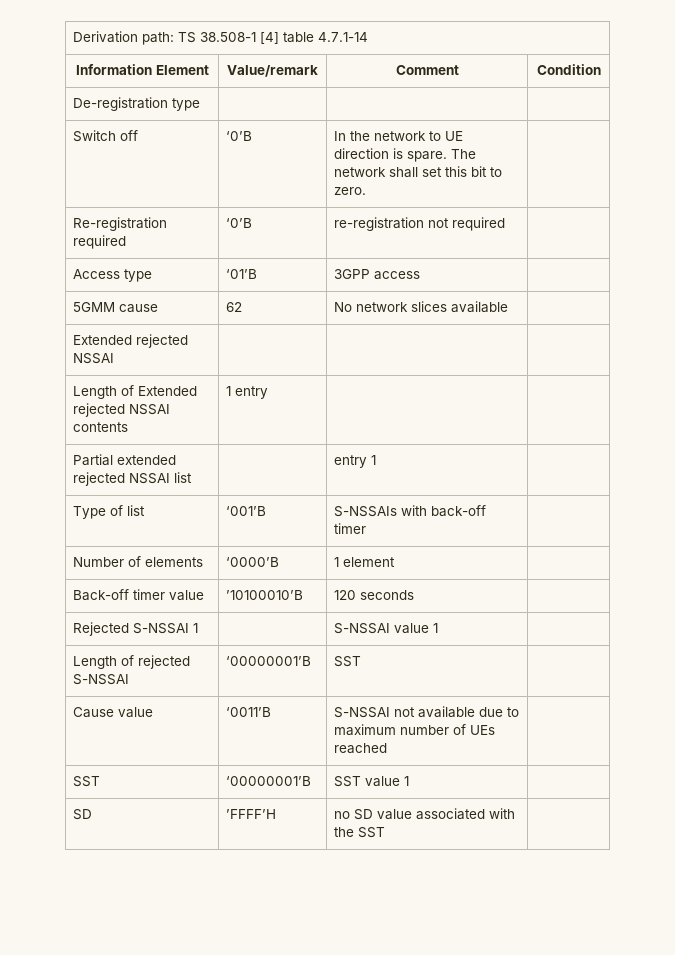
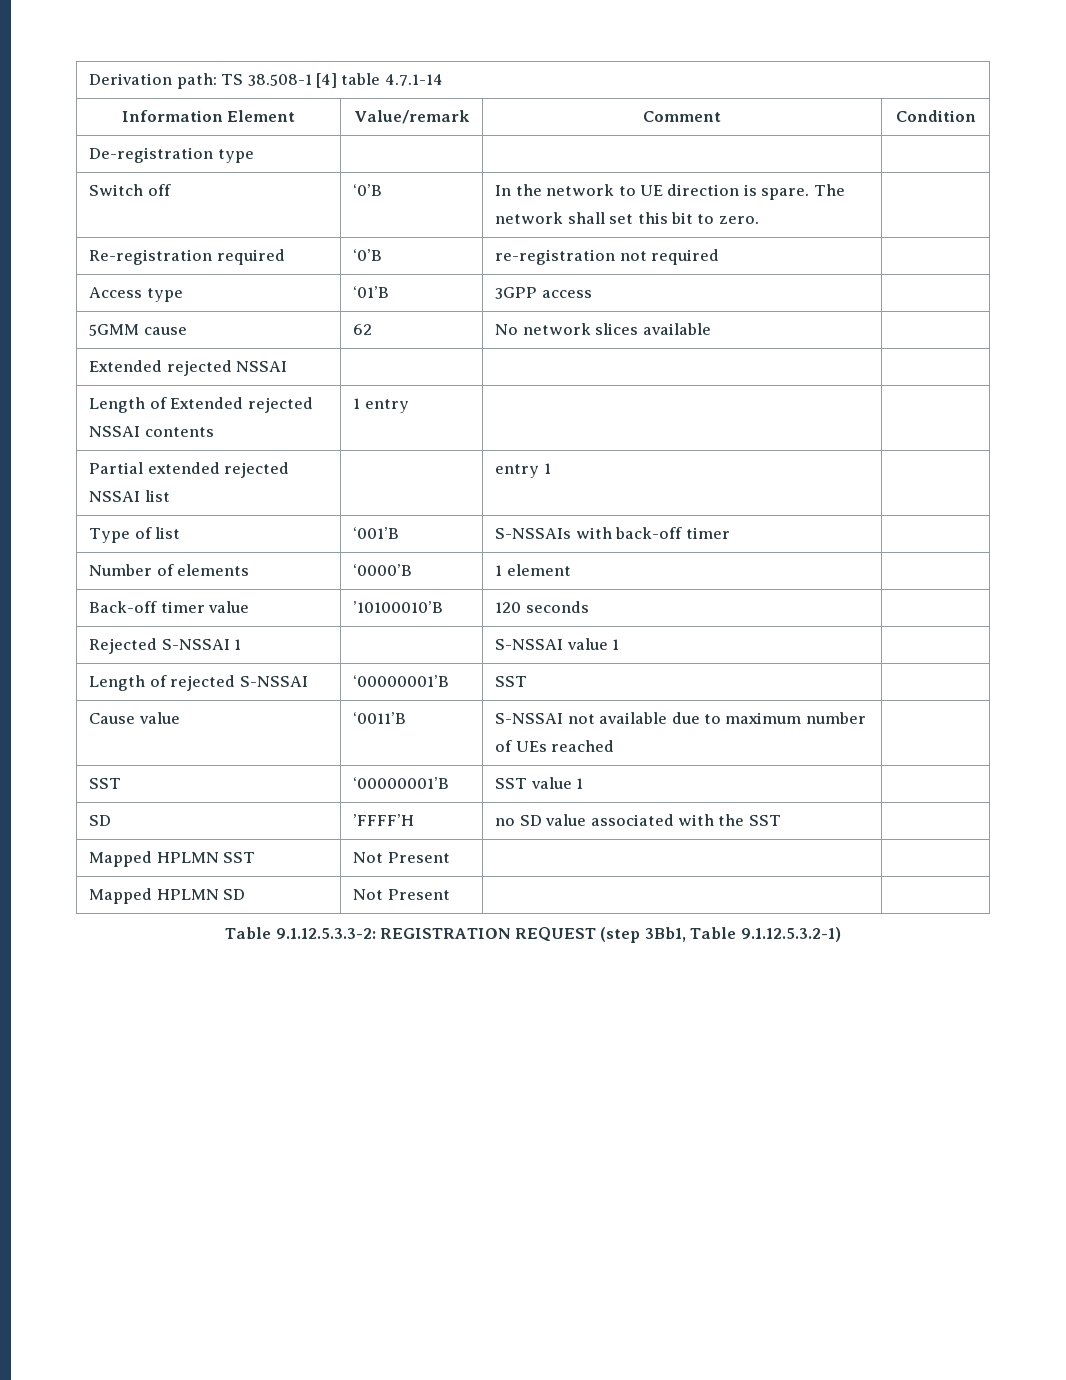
(386, 832) none -> [89,851,256,867] [353,852,450,863] [89,888,246,904] [353,889,450,900] [225,927,841,943] // Mapped HPLMN SST | Not Present | | // Mapped HPLMN SD | Not Present | | // Table 9.1.12.5.3.3-2: REGISTRATION REQUEST (step 3Bb1, Table 9.1.12.5.3.2-1)

